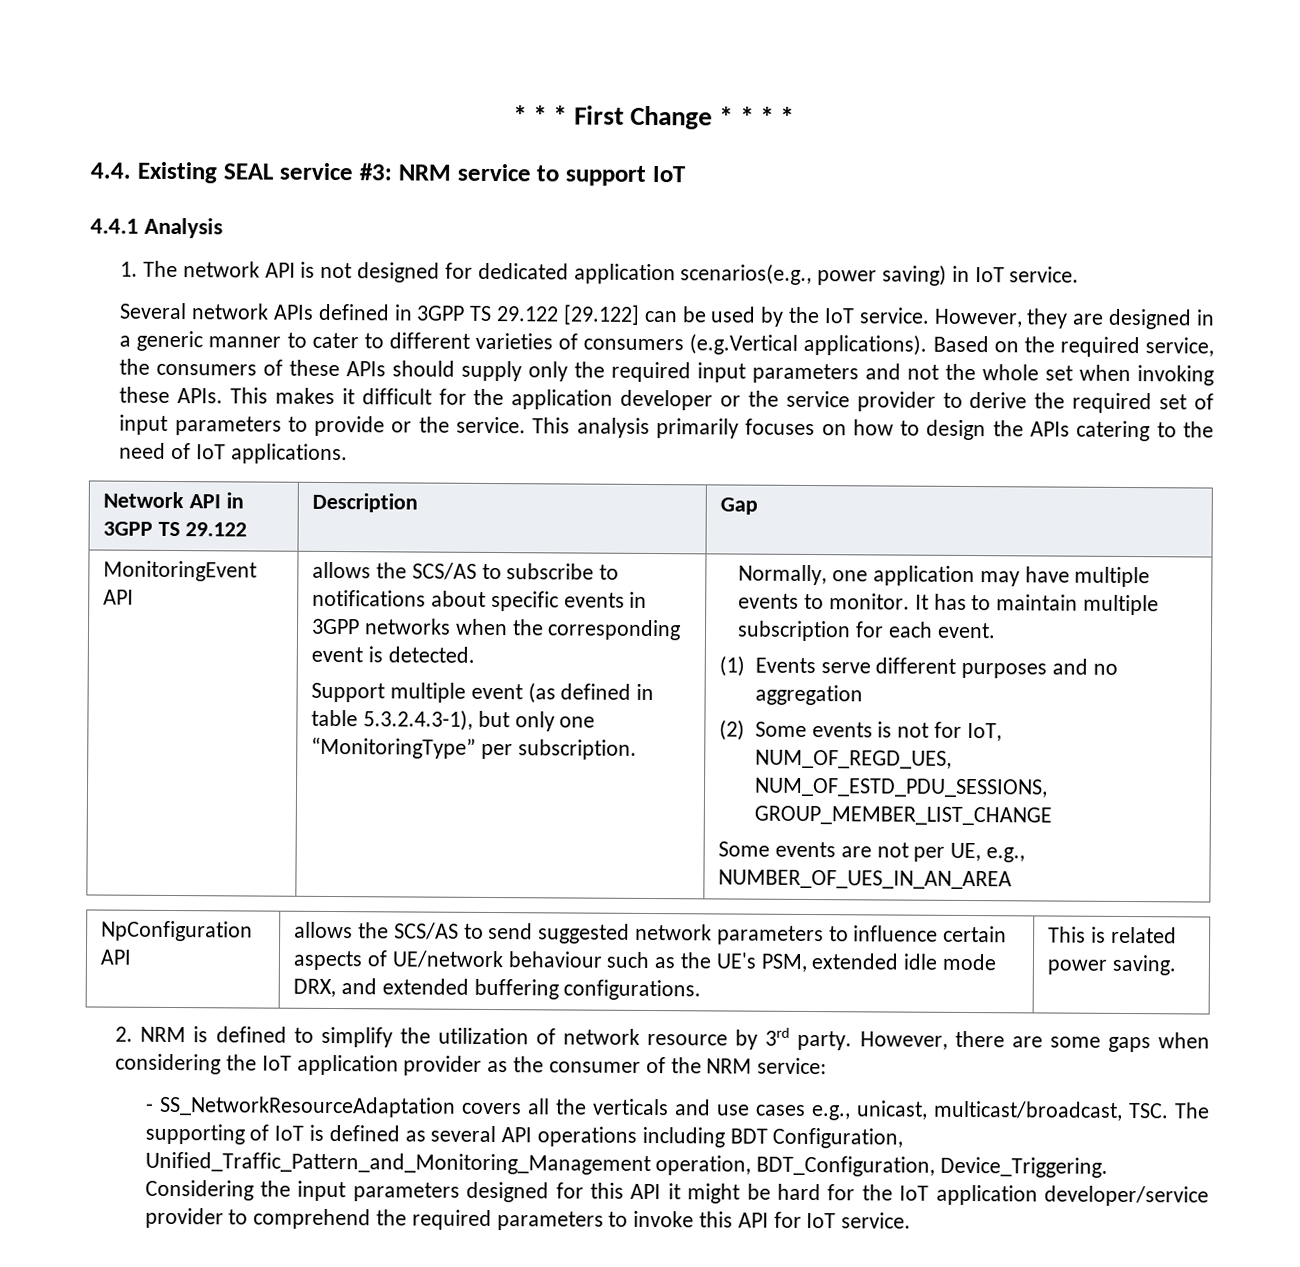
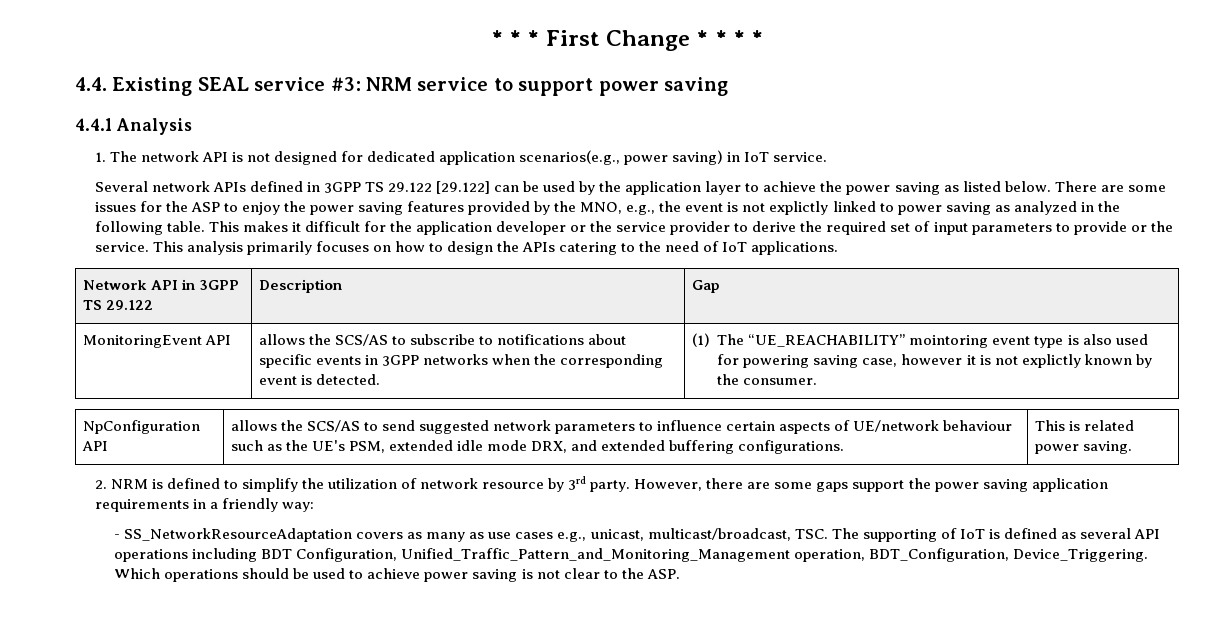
[651,166,686,183] IoT -> [598,77,728,96] power saving
[823,307,1215,330] [119,330,1214,358] [119,358,1215,386] [119,386,224,404] IoT service. However, they are designed in a generic manner to cater to different varieties of consumers (e.g.Vertical applications). Based on the required service, the consumers of these APIs should supply only the required input parameters and not the whole set when invoking these APIs. -> [625,181,1166,195] [94,201,1120,215] [94,221,205,235] application layer to achieve the power saving as listed below. There are some issues for the ASP to enjoy the power saving features provided by the MNO, e.g., the event is not explictly linked to power saving as analyzed in the following table.
[311,682,655,704] [311,709,596,732] [311,736,637,760] [738,564,1151,588] [738,593,1159,616] [737,620,996,642] [719,655,1118,679] [754,684,863,706] [719,719,1002,742] [754,749,952,769] [753,777,1048,798] [753,805,1052,826] [718,841,1025,863] [718,869,1013,890] // Support multiple event (as defined in table 5.3.2.4.3-1), but only one “MonitoringType” per subscription. | Normally, one application may have multiple events to monitor. It has to maintain multiple subscription for each event. // (1) Events serve different purposes and no aggregation // (2) Some events is not for IoT, NUM_OF_REGD_UES, NUM_OF_ESTD_PDU_SESSIONS, GROUP_MEMBER_LIST_CHANGE // Some events are not per UE, e.g., NUMBER_OF_UES_IN_AN_AREA -> [691,333,1148,348] [717,354,1152,368] [717,374,818,385] | (1) The “UE_REACHABILITY” mointoring event type is also used for powering saving case, however it is not explictly known by the consumer.
[1158,1032,1210,1049] [115,1053,828,1076] when considering the IoT application provider as the consumer of the NRM service: -> [852,478,1108,492] [94,498,314,512] support the power saving application requirements in a friendly way:
[526,1098,711,1116] all the verticals and -> [407,532,485,542] as many as
[144,1179,1209,1207] [144,1207,912,1231] Considering the input parameters designed for this API it might be hard for the IoT application developer/service provider to comprehend the required parameters to invoke this API for IoT service. -> [114,568,680,582] Which operations should be used to achieve power saving is not clear to the ASP.

